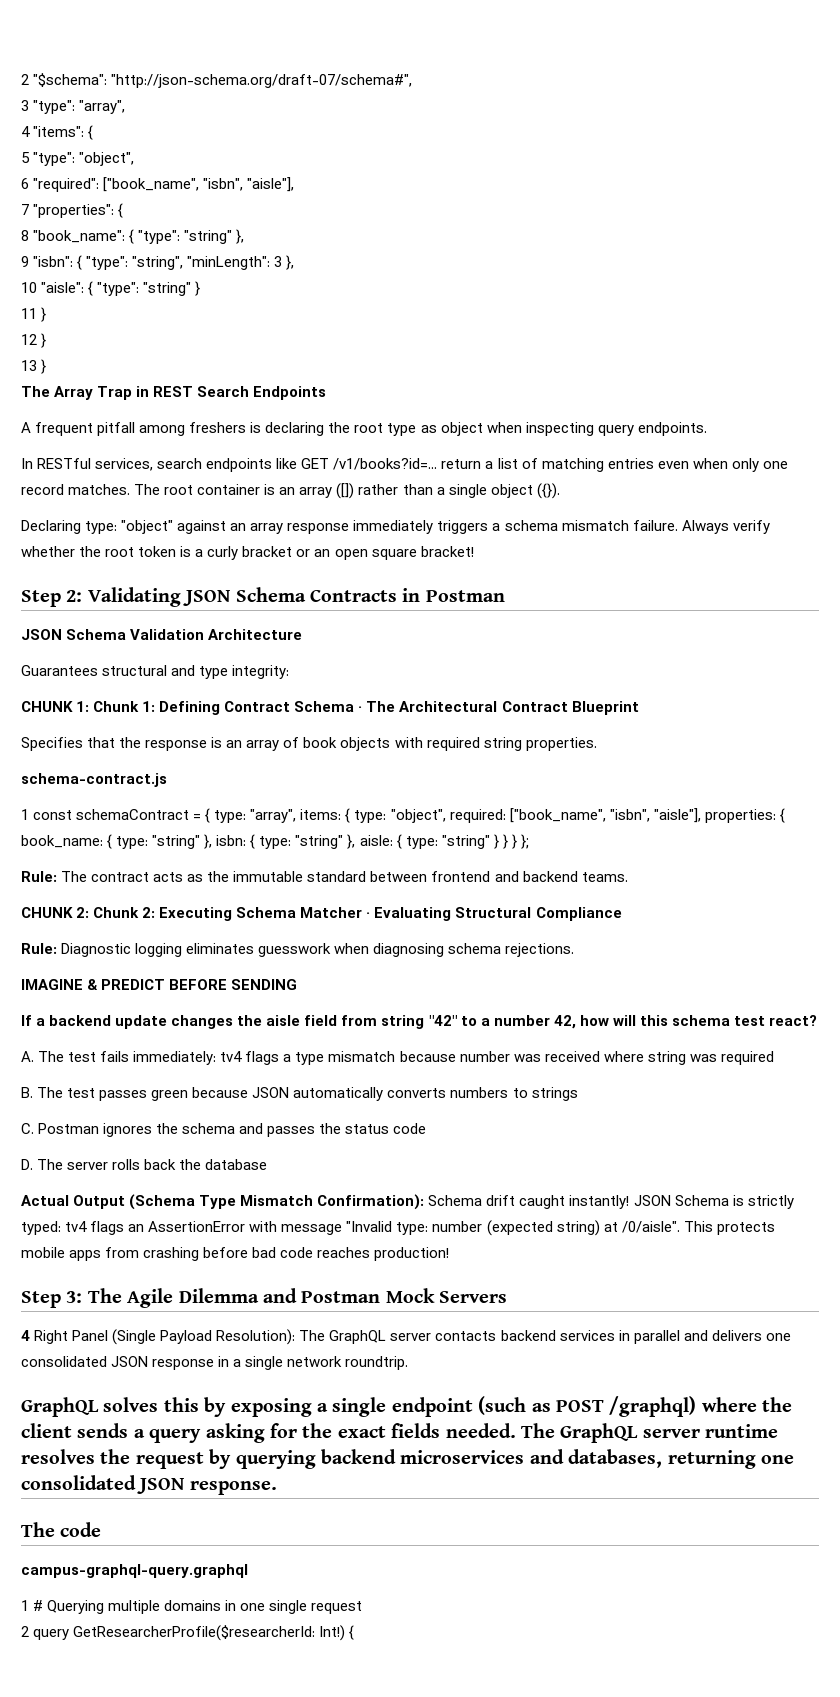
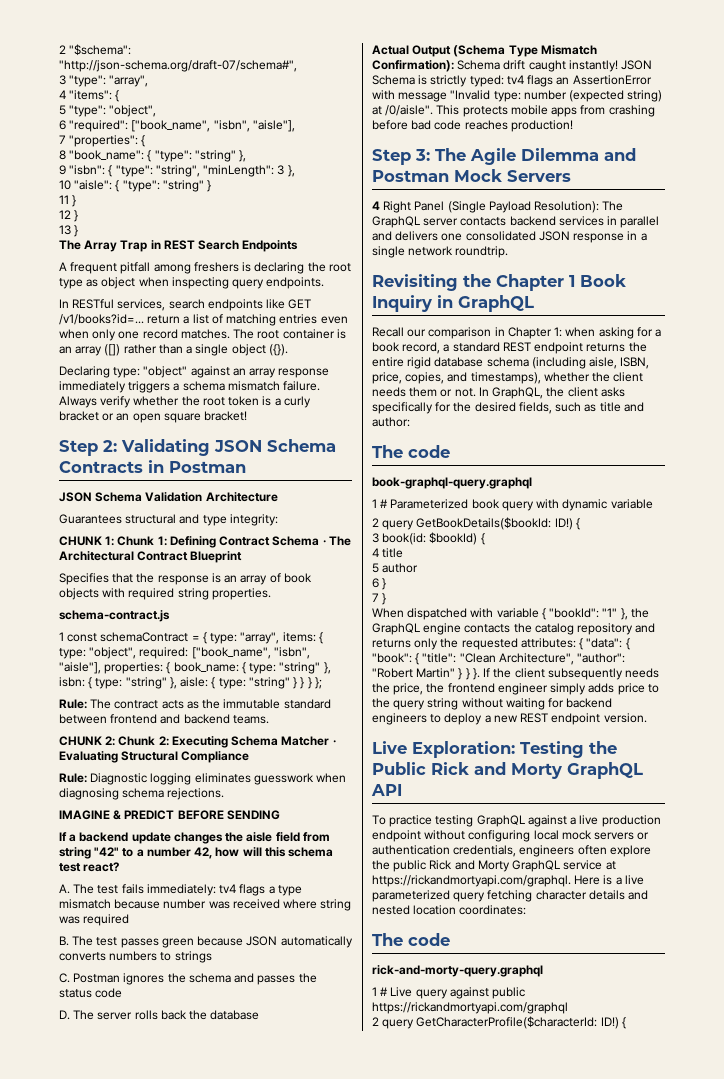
[21,1396,793,1417] [21,1423,779,1443] [21,1449,794,1469] [21,1475,277,1495] [21,1522,102,1537] [21,1564,248,1578] [21,1600,363,1614] [21,1625,355,1641] GraphQL solves this by exposing a single endpoint (such as POST /graphql) where the client sends a query asking for the exact fields needed. The GraphQL server runtime resolves the request by querying backend microservices and databases, returning one consolidated JSON response. // The code // campus-graphql-query.graphql // 1 # Querying multiple domains in one single request // 2 query GetResearcherProfile($researcherId: Int!) { -> [372,274,626,291] [372,295,534,312] [372,327,662,339] [372,342,647,354] [372,357,650,369] [372,372,644,384] [372,387,625,399] [372,402,644,414] [372,417,410,427] [372,445,450,458] [372,477,532,489] [372,499,653,511] [372,517,580,530] [372,532,485,545] [372,548,404,558] [372,563,419,573] [372,578,387,590] [372,593,387,605] [372,608,649,620] [372,623,656,635] [372,638,630,650] [372,653,626,665] [372,668,660,680] [372,683,659,695] [372,698,613,710] [372,713,647,725] [372,741,617,758] [372,762,643,779] [371,784,402,796] [372,815,661,827] [372,830,650,842] [372,845,651,857] [372,860,616,872] [372,875,644,887] [372,890,649,902] [372,905,527,915] [372,933,450,946] [372,965,543,977] [372,987,526,999] [372,1002,568,1014] [372,1016,626,1029] Revisiting the Chapter 1 Book Inquiry in GraphQL // Recall our comparison in Chapter 1: when asking for a book record, a standard REST endpoint returns the entire rigid database schema (including aisle, ISBN, price, copies, and timestamps), whether the client needs them or not. In GraphQL, the client asks specifically for the desired fields, such as title and author: // The code // book-graphql-query.graphql // 1 # Parameterized book query with dynamic variable // 2 query GetBookDetails($bookId: ID!) { // 3 book(id: $bookId) { // 4 title // 5 author // 6 } // 7 } // When dispatched with variable { "bookId": "1" }, the GraphQL engine contacts the catalog repository and returns only the requested attributes: { "data": { "book": { "title": "Clean Architecture", "author": "Robert Martin" } } }. If the client subsequently needs the price, the frontend engineer simply adds price to the query string without waiting for backend engineers to deploy a new REST endpoint version. // Live Exploration: Testing the Public Rick and Morty GraphQL API // To practice testing GraphQL against a live production endpoint without configuring local mock servers or authentication credentials, engineers often explore the public Rick and Morty GraphQL service at https://rickandmortyapi.com/graphql. Here is a live parameterized query fetching character details and nested location coordinates: // The code // rick-and-morty-query.graphql // 1 # Live query against public https://rickandmortyapi.com/graphql // 2 query GetCharacterProfile($characterId: ID!) {

